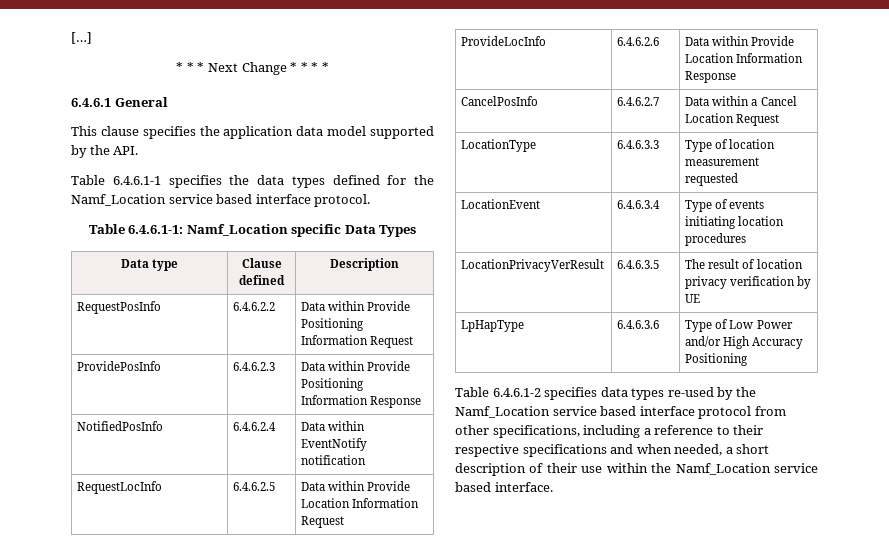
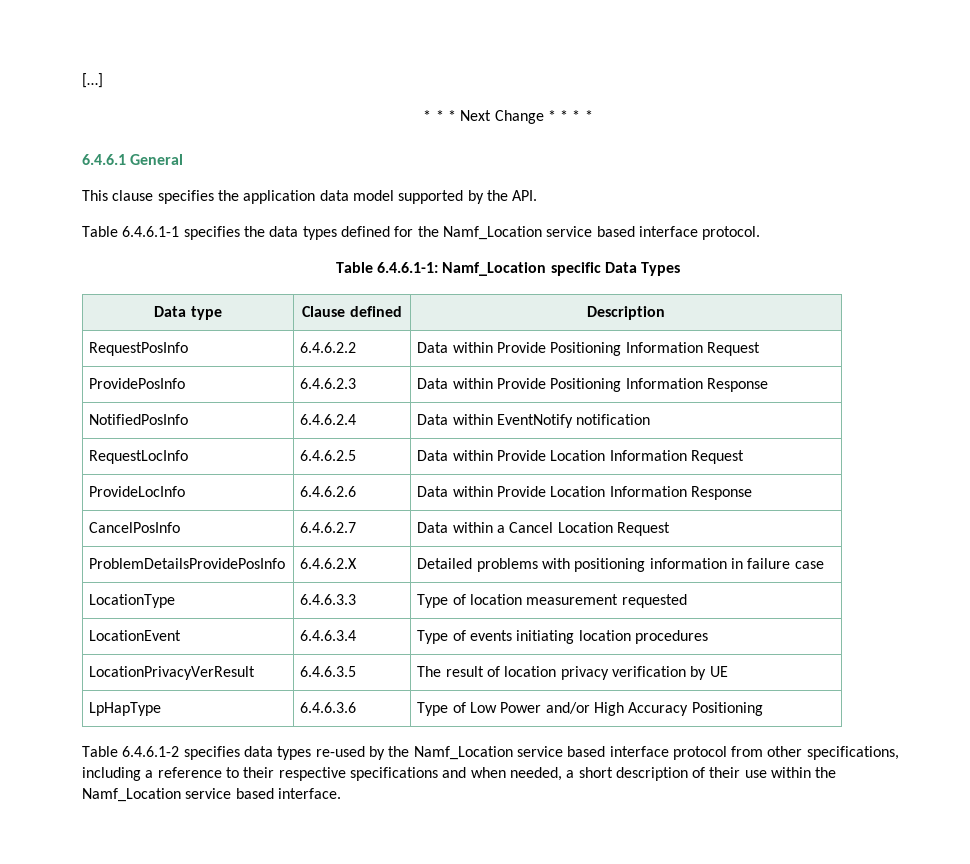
(780, 120) none -> [89,558,286,569] [300,558,358,569] [417,558,824,572] // ProblemDetailsProvidePosInfo | 6.4.6.2.X | Detailed problems with positioning information in failure case

